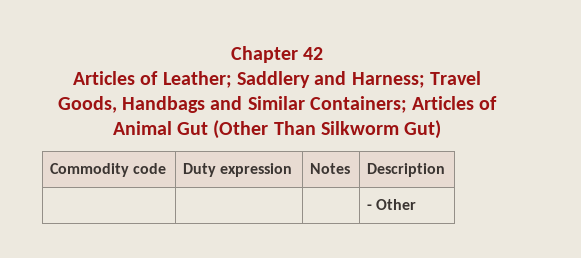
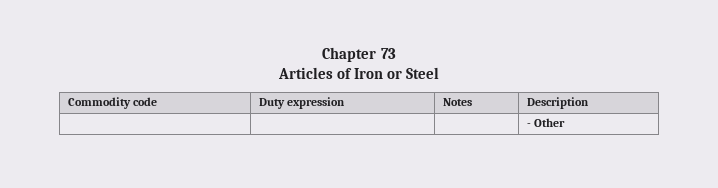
[303,47,324,60] [73,71,481,88] [57,96,498,113] [112,120,442,139] 42 // Articles of Leather; Saddlery and Harness; Travel Goods, Handbags and Similar Containers; Articles of Animal Gut (Other Than Silkworm Gut) -> [380,48,396,59] [277,67,440,79] 73 // Articles of Iron or Steel

